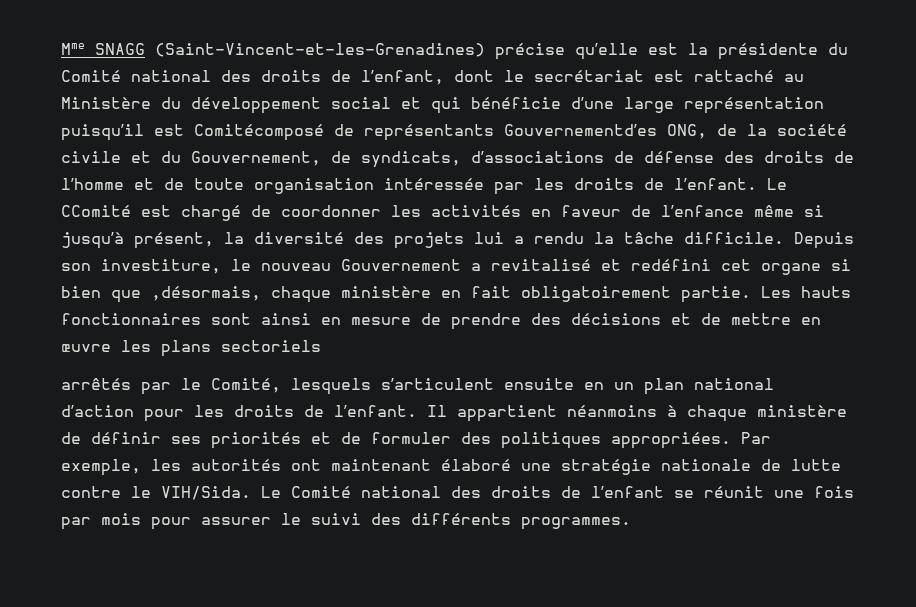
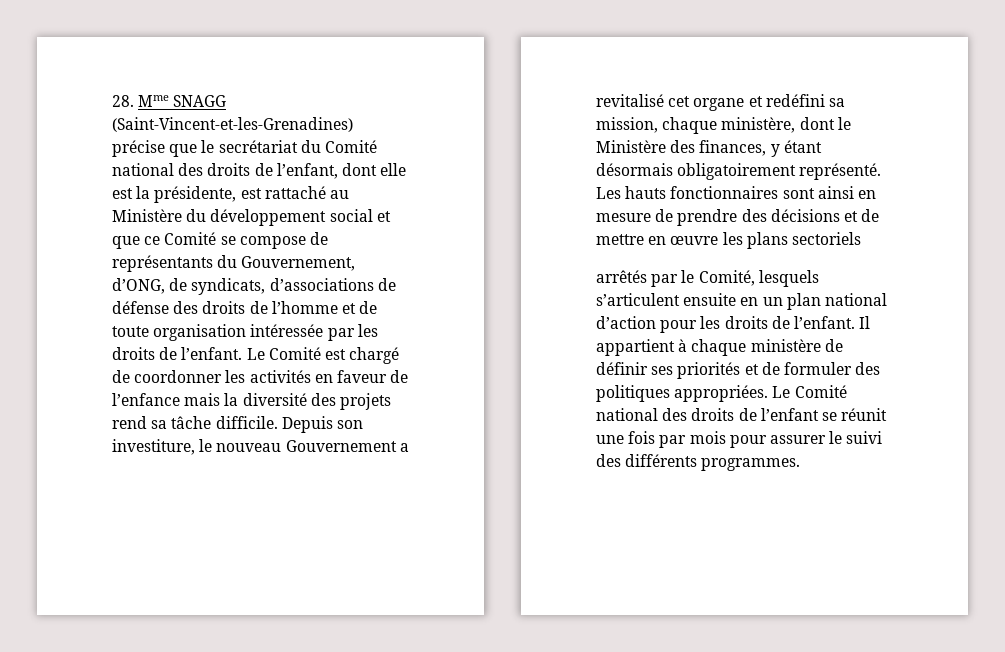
(61, 49) none -> [112,95,134,107] 28.
[575,43,818,60] qu’elle est la présidente -> [169,140,298,157] que le secrétariat
[504,70,644,82] le secrétariat -> [380,163,407,176] [112,186,237,203] elle est la présidente,
[431,97,824,114] [61,124,847,141] [61,151,151,163] qui bénéficie d’une large représentation puisqu’il est Comitécomposé de représentants Gouvernementd’es ONG, de la société civile et -> [112,232,328,249] [112,255,213,272] que ce Comité se compose de représentants
(321, 158) none -> [112,278,165,294] d’ONG,
[61,205,131,217] CComité -> [268,347,321,360] Comité
[754,205,824,217] [61,232,614,249] même si jusqu’à présent, la diversité des projets lui a rendu la -> [184,393,391,410] [112,416,168,429] mais la diversité des projets rend sa
[601,259,851,275] [61,286,751,303] et redéfini cet organe si bien que ,désormais, chaque ministère en fait obligatoirement partie. -> [668,94,845,111] [596,117,851,134] [596,140,822,157] [596,163,882,180] cet organe et redéfini sa mission, chaque ministère, dont le Ministère des finances, y étant désormais obligatoirement représenté.
[567,405,657,417] néanmoins -> (675, 347) none
[741,432,771,444] [61,459,841,476] [61,486,251,500] Par exemple, les autorités ont maintenant élaboré une stratégie nationale de lutte contre le VIH/Sida. -> (769, 393) none

